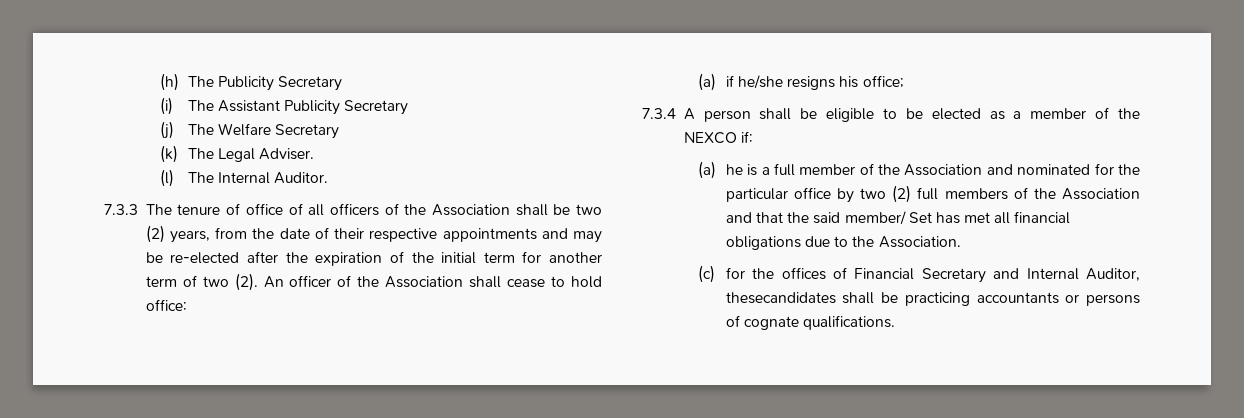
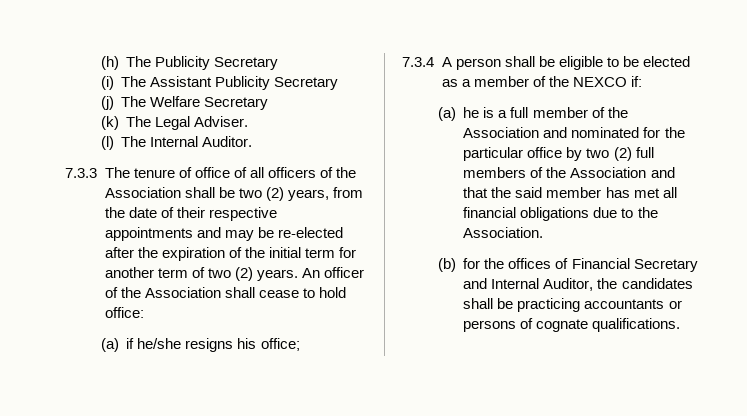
[234,273,258,291] (2). -> [234,267,298,281] (2) years.
[844,211,932,225] member/ Set -> [546,187,602,198] member
[697,265,715,283] (c) -> [437,258,456,272] (b)
[725,292,836,304] thesecandidates -> [597,278,693,289] the candidates

